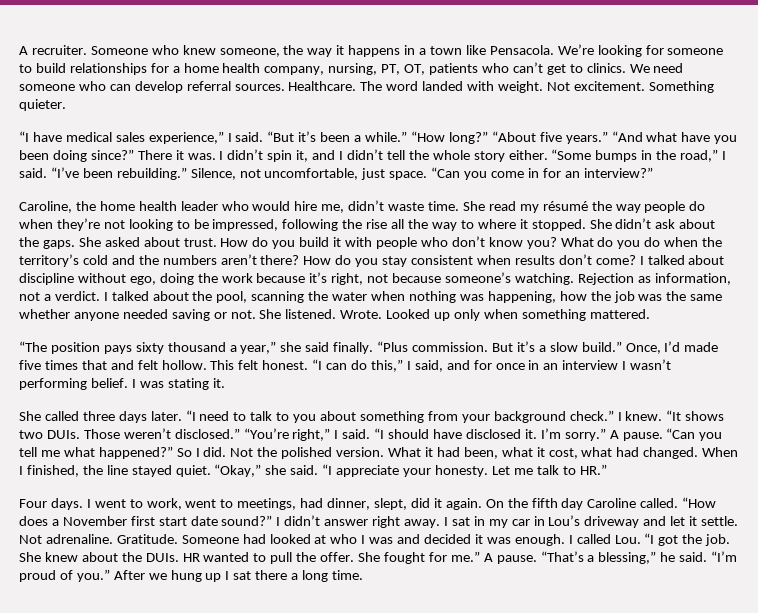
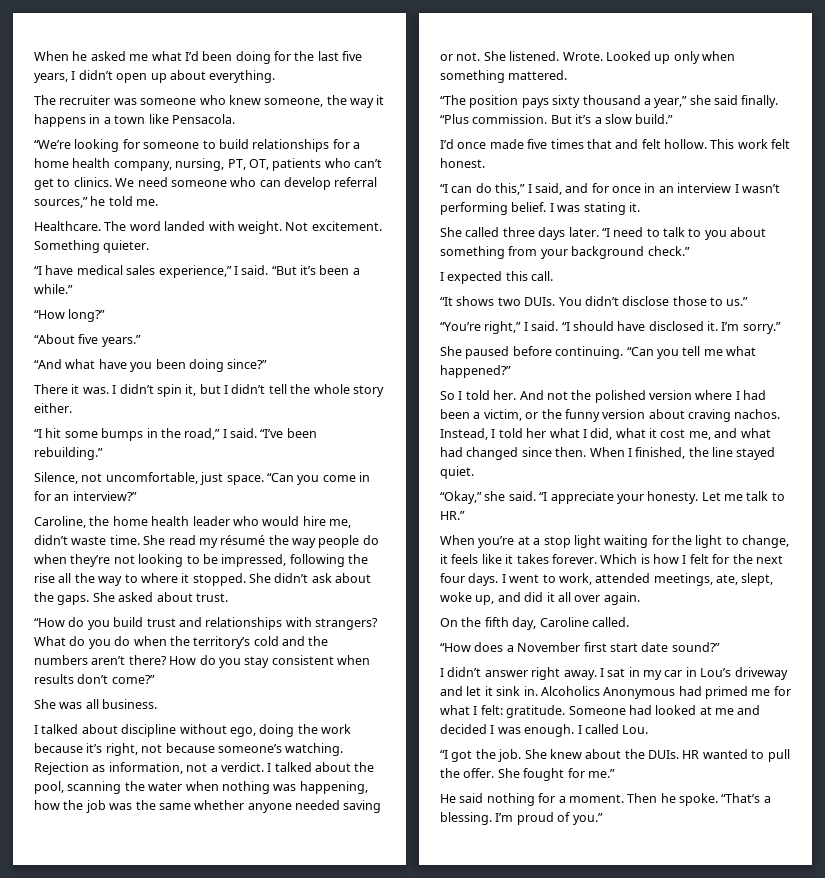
[19,45,148,55] A recruiter. Someone -> [34,51,363,64] [34,70,276,83] [34,95,197,105] When he asked me what I’d been doing for the last five years, I didn’t open up about everything. // The recruiter was someone
[557,44,594,55] We’re -> [34,140,71,149] // “We’re
[234,84,285,91] sources. -> [34,196,159,208] sources,” he told me. //
(408, 136) none -> (73, 289) //
(488, 137) none -> (106, 315) //
(608, 137) none -> (141, 341) //
(134, 154) none -> (268, 364) //
[312,150,336,160] and -> [199,384,221,394] but
[551,149,592,160] “Some -> [34,428,98,438] // “I hit some
(187, 173) none -> (103, 453) //
[220,238,249,247] How -> [34,618,65,627] // “How
[333,236,557,249] it with people who don’t know you? -> [146,617,378,630] trust and relationships with strangers?
[595,255,636,265] come? -> [111,675,155,684] [34,699,158,709] come?” // She was all business. //
[625,341,681,354] Once, I’d -> [440,139,487,149] // I’d once
(235, 365) none -> [737,139,768,149] work
(309, 365) none -> (485, 163) //
[617,410,725,421] [19,428,240,439] I knew. “It shows two DUIs. Those weren’t disclosed.” -> [440,271,554,284] [440,296,749,306] // I expected this call. // “It shows two DUIs. You didn’t disclose those to us.” //
[609,430,663,441] A pause. -> [440,346,624,359] // She paused before continuing.
(173, 452) none -> (511, 371) //
[203,447,699,459] did. Not the polished version. What it had been, what it cost, what had changed. -> [465,390,767,403] [440,409,781,422] [440,428,771,440] [440,447,587,460] told her. And not the polished version where I had been a victim, or the funny version about craving nachos. Instead, I told her what I did, what it cost me, and what had changed since then.
(211, 471) none -> (474, 472) //
[19,499,47,508] Four -> [440,535,790,548] [440,554,783,564] [440,573,465,583] When you’re at a stop light waiting for the light to change, it feels like it takes forever. Which is how I felt for the next four
[185,498,442,510] went to meetings, had dinner, slept, did it -> [595,573,774,586] [440,592,601,605] attended meetings, ate, slept, woke up, and did it all over
(482, 504) none -> (640, 598) //
[561,498,584,510] day -> [512,617,537,630] day,
(679, 503) none -> (629, 622) //
(273, 520) none -> (720, 647) //
[701,516,739,526] [19,534,178,544] settle. Not adrenaline. Gratitude. -> [496,686,791,699] [440,705,566,718] sink in. Alcoholics Anonymous had primed me for what I felt: gratitude.
[330,534,394,544] who I was -> [715,708,734,715] me
[474,534,483,544] it -> [490,725,495,734] I
(641, 539) none -> (649, 729) //
[483,551,738,564] [19,569,363,582] A pause. “That’s a blessing,” he said. “I’m proud of you.” After we hung up I sat there a long time. -> [440,793,771,806] [440,812,603,825] // He said nothing for a moment. Then he spoke. “That’s a blessing. I’m proud of you.”

